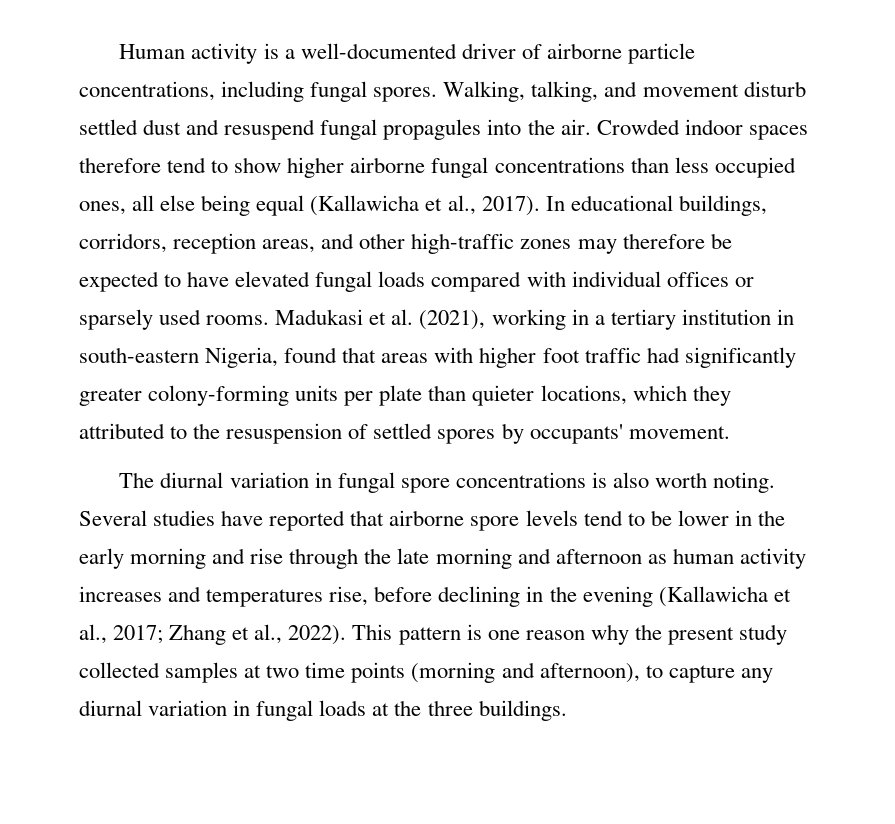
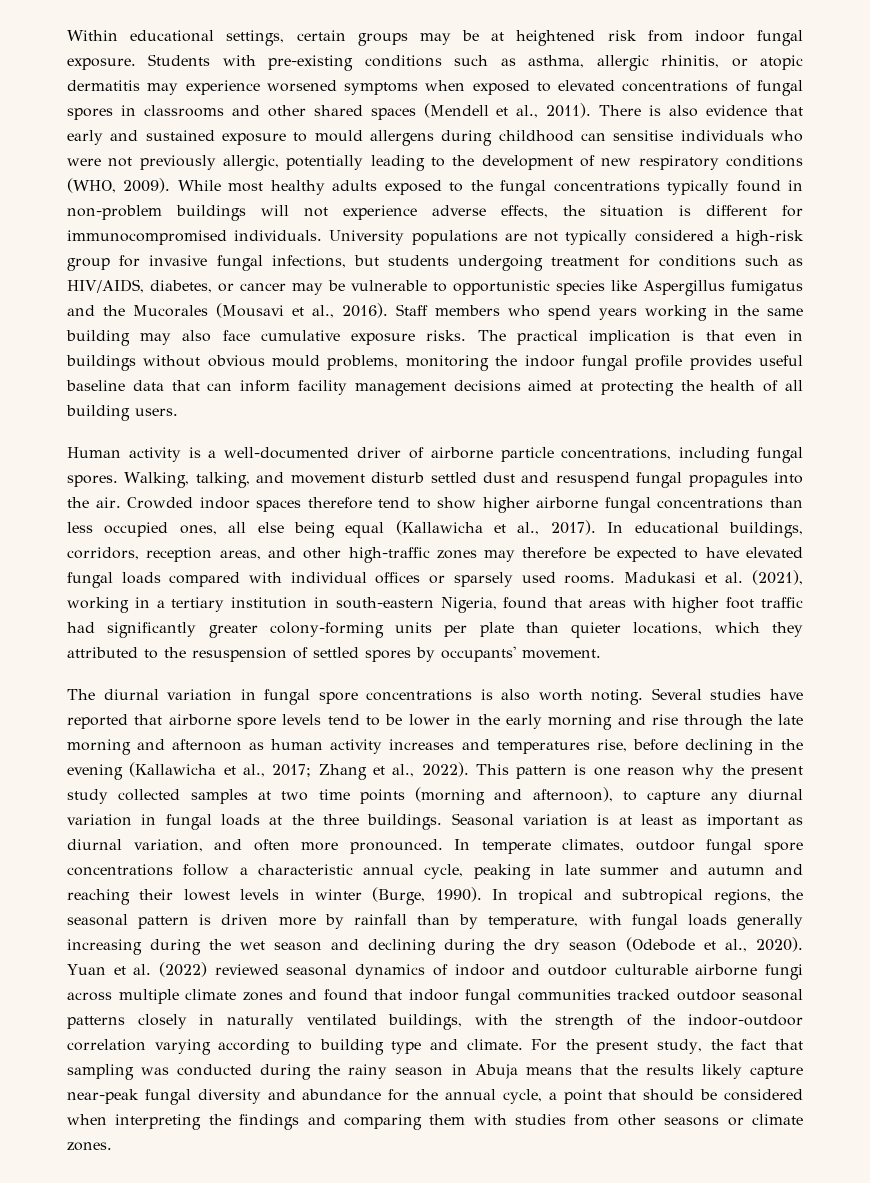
(119, 51) none -> [67,30,803,46] [67,54,803,71] [67,80,803,96] [67,103,803,120] [67,130,804,146] [67,155,804,171] [67,178,803,196] [67,205,803,221] [67,230,804,246] [67,255,803,271] [67,279,803,296] [67,303,803,321] [66,330,804,346] [66,355,804,371] [66,380,804,396] [66,405,178,421] Within educational settings, certain groups may be at heightened risk from indoor fungal exposure. Students with pre-existing conditions such as asthma, allergic rhinitis, or atopic dermatitis may experience worsened symptoms when exposed to elevated concentrations of fungal spores in classrooms and other shared spaces (Mendell et al., 2011). There is also evidence that early and sustained exposure to mould allergens during childhood can sensitise individuals who were not previously allergic, potentially leading to the development of new respiratory conditions (WHO, 2009). While most healthy adults exposed to the fungal concentrations typically found in non-problem buildings will not experience adverse effects, the situation is different for immunocompromised individuals. University populations are not typically considered a high-risk group for invasive fungal infections, but students undergoing treatment for conditions such as HIV/AIDS, diabetes, or cancer may be vulnerable to opportunistic species like Aspergillus fumigatus and the Mucorales (Mousavi et al., 2016). Staff members who spend years working in the same building may also face cumulative exposure risks. The practical implication is that even in buildings without obvious mould problems, monitoring the indoor fungal profile provides useful baseline data that can inform facility management decisions aimed at protecting the health of all building users. //
(567, 710) none -> [451,813,804,829] [67,839,803,855] [67,864,803,880] [67,887,803,905] [67,914,803,930] [67,937,803,955] [67,962,804,980] [67,989,803,1005] [67,1014,803,1030] [67,1039,803,1055] [67,1064,803,1080] [67,1089,803,1105] [67,1114,803,1130] [67,1142,112,1151] Seasonal variation is at least as important as diurnal variation, and often more pronounced. In temperate climates, outdoor fungal spore concentrations follow a characteristic annual cycle, peaking in late summer and autumn and reaching their lowest levels in winter (Burge, 1990). In tropical and subtropical regions, the seasonal pattern is driven more by rainfall than by temperature, with fungal loads generally increasing during the wet season and declining during the dry season (Odebode et al., 2020). Yuan et al. (2022) reviewed seasonal dynamics of indoor and outdoor culturable airborne fungi across multiple climate zones and found that indoor fungal communities tracked outdoor seasonal patterns closely in naturally ventilated buildings, with the strength of the indoor-outdoor correlation varying according to building type and climate. For the present study, the fact that sampling was conducted during the rainy season in Abuja means that the results likely capture near-peak fungal diversity and abundance for the annual cycle, a point that should be considered when interpreting the findings and comparing them with studies from other seasons or climate zones.

